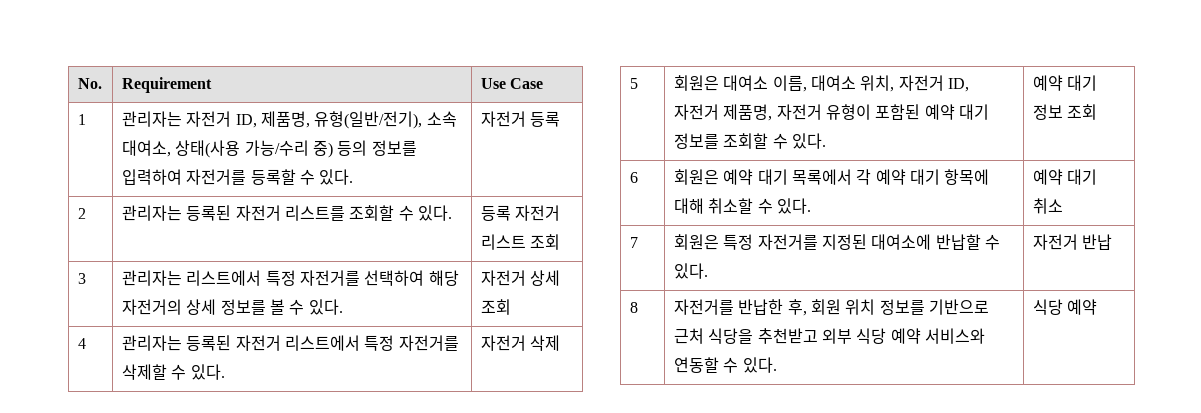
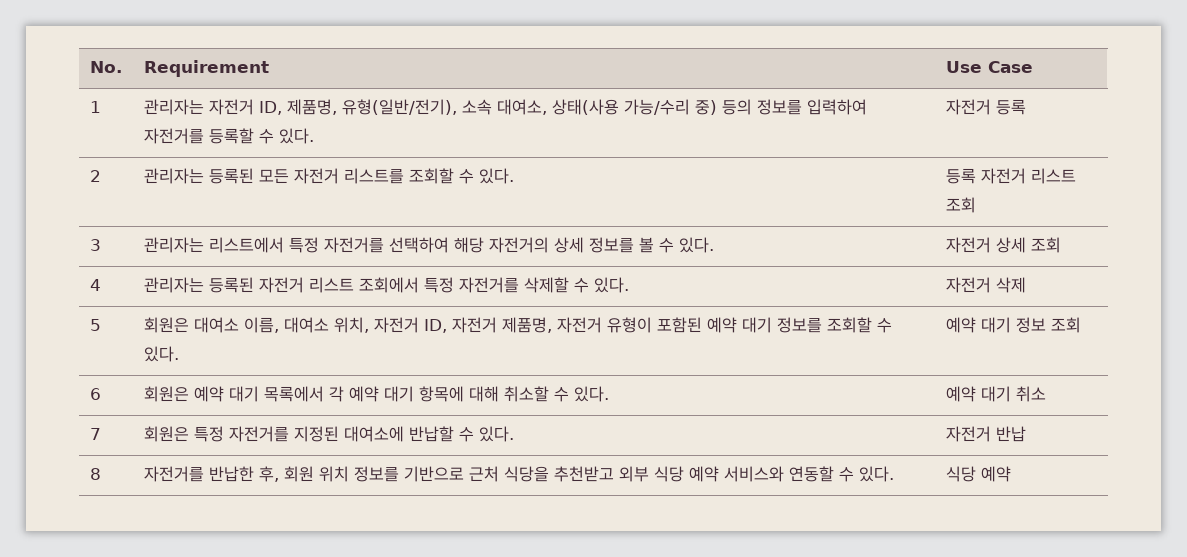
(232, 213) none -> [258,169,289,184] 모든
[284,335,360,351] 리스트에서 -> [308,277,419,293] 리스트 조회에서

